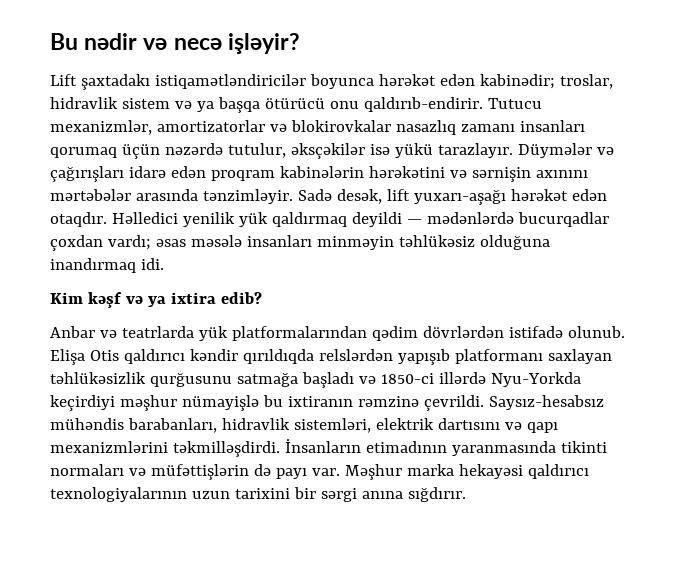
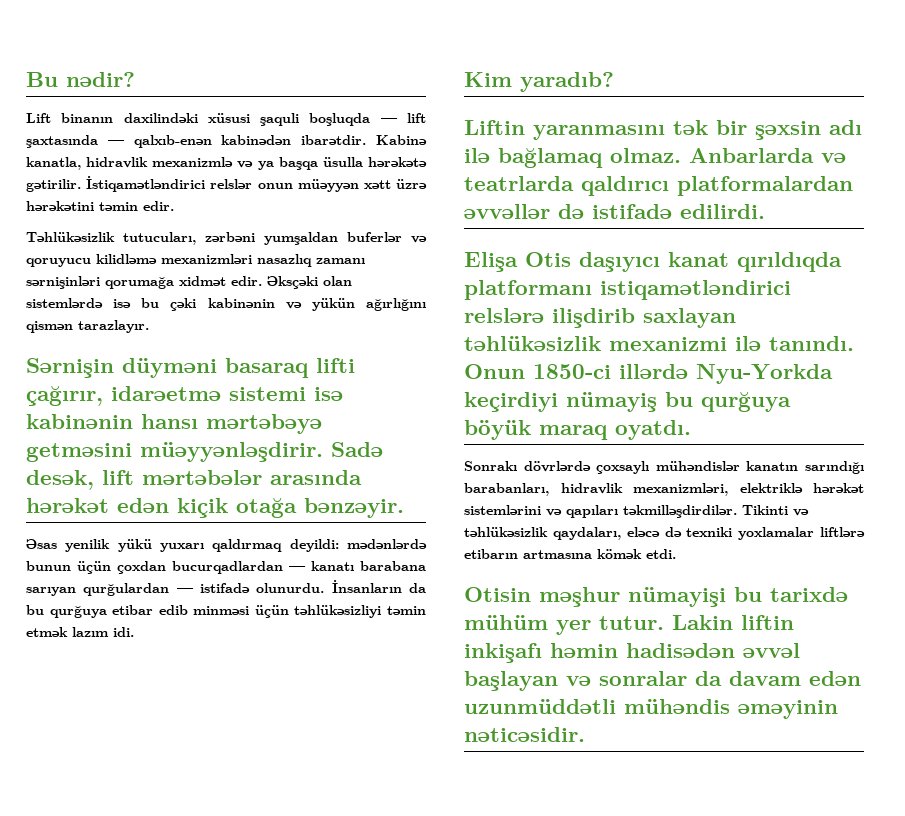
[84,33,300,54] [50,74,613,90] [50,97,542,113] [50,120,585,135] [50,143,614,159] [50,166,588,182] [50,189,607,205] [50,212,609,227] [50,235,550,251] [50,258,164,273] [50,292,262,308] [50,326,625,341] [50,349,612,365] [50,372,581,388] [50,395,604,411] [50,418,558,433] [50,439,607,457] [50,464,589,480] [50,487,466,502] nədir və necə işləyir? // Lift şaxtadakı istiqamətləndiricilər boyunca hərəkət edən kabinədir; troslar, hidravlik sistem və ya başqa ötürücü onu qaldırıb-endirir. Tutucu mexanizmlər, amortizatorlar və blokirovkalar nasazlıq zamanı insanları qorumaq üçün nəzərdə tutulur, əksçəkilər isə yükü tarazlayır. Düymələr və çağırışları idarə edən proqram kabinələrin hərəkətini və sərnişin axınını mərtəbələr arasında tənzimləyir. Sadə desək, lift yuxarı-aşağı hərəkət edən otaqdır. Həlledici yenilik yük qaldırmaq deyildi — mədənlərdə bucurqadlar çoxdan vardı; əsas məsələ insanları minməyin təhlükəsiz olduğuna inandırmaq idi. // Kim kəşf və ya ixtira edib? // Anbar və teatrlarda yük platformalarından qədim dövrlərdən istifadə olunub. Elişa Otis qaldırıcı kəndir qırıldıqda relslərdən yapışıb platformanı saxlayan təhlükəsizlik qurğusunu satmağa başladı və 1850-ci illərdə Nyu-Yorkda keçirdiyi məşhur nümayişlə bu ixtiranın rəmzinə çevrildi. Saysız-hesabsız mühəndis barabanları, hidravlik sistemləri, elektrik dartısını və qapı mexanizmlərini təkmilləşdirdi. İnsanların etimadının yaranmasında tikinti normaları və müfəttişlərin də payı var. Məşhur marka hekayəsi qaldırıcı texnologiyalarının uzun tarixini bir sərgi anına sığdırır. -> [66,72,135,87] [26,113,426,126] [26,135,427,148] [26,157,427,170] [26,176,428,192] [26,201,174,211] [26,232,427,245] [26,254,365,267] [26,276,352,289] [26,298,427,311] [26,320,149,333] [26,358,355,378] [26,386,343,406] [26,414,322,434] [26,442,383,462] [26,470,362,490] [26,498,404,518] [26,539,427,552] [26,561,426,574] [26,580,426,596] [26,605,426,618] [26,627,134,637] [464,72,614,92] [464,120,862,140] [464,148,846,168] [464,176,853,196] [464,204,765,219] [464,252,842,272] [464,280,791,300] [464,308,736,328] [464,336,854,351] [464,364,833,384] [464,392,791,412] [464,420,691,440] [464,461,864,474] [464,483,864,496] [464,505,809,518] [464,527,865,540] [464,549,676,559] [464,587,848,607] [464,615,794,635] [464,643,800,663] [464,671,861,691] [464,699,838,719] [464,727,585,742] nədir? // Lift binanın daxilindəki xüsusi şaquli boşluqda — lift şaxtasında — qalxıb-enən kabinədən ibarətdir. Kabinə kanatla, hidravlik mexanizmlə və ya başqa üsulla hərəkətə gətirilir. İstiqamətləndirici relslər onun müəyyən xətt üzrə hərəkətini təmin edir. // Təhlükəsizlik tutucuları, zərbəni yumşaldan buferlər və qoruyucu kilidləmə mexanizmləri nasazlıq zamanı sərnişinləri qorumağa xidmət edir. Əksçəki olan sistemlərdə isə bu çəki kabinənin və yükün ağırlığını qismən tarazlayır. // Sərnişin düyməni basaraq lifti çağırır, idarəetmə sistemi isə kabinənin hansı mərtəbəyə getməsini müəyyənləşdirir. Sadə desək, lift mərtəbələr arasında hərəkət edən kiçik otağa bənzəyir. // Əsas yenilik yükü yuxarı qaldırmaq deyildi: mədənlərdə bunun üçün çoxdan bucurqadlardan — kanatı barabana sarıyan qurğulardan — istifadə olunurdu. İnsanların da bu qurğuya etibar edib minməsi üçün təhlükəsizliyi təmin etmək lazım idi. // Kim yaradıb? // Liftin yaranmasını tək bir şəxsin adı ilə bağlamaq olmaz. Anbarlarda və teatrlarda qaldırıcı platformalardan əvvəllər də istifadə edilirdi. // Elişa Otis daşıyıcı kanat qırıldıqda platformanı istiqamətləndirici relslərə ilişdirib saxlayan təhlükəsizlik mexanizmi ilə tanındı. Onun 1850-ci illərdə Nyu-Yorkda keçirdiyi nümayiş bu qurğuya böyük maraq oyatdı. // Sonrakı dövrlərdə çoxsaylı mühəndislər kanatın sarındığı barabanları, hidravlik mexanizmləri, elektriklə hərəkət sistemlərini və qapıları təkmilləşdirdilər. Tikinti və təhlükəsizlik qaydaları, eləcə də texniki yoxlamalar liftlərə etibarın artmasına kömək etdi. // Otisin məşhur nümayişi bu tarixdə mühüm yer tutur. Lakin liftin inkişafı həmin hadisədən əvvəl başlayan və sonralar da davam edən uzunmüddətli mühəndis əməyinin nəticəsidir.

